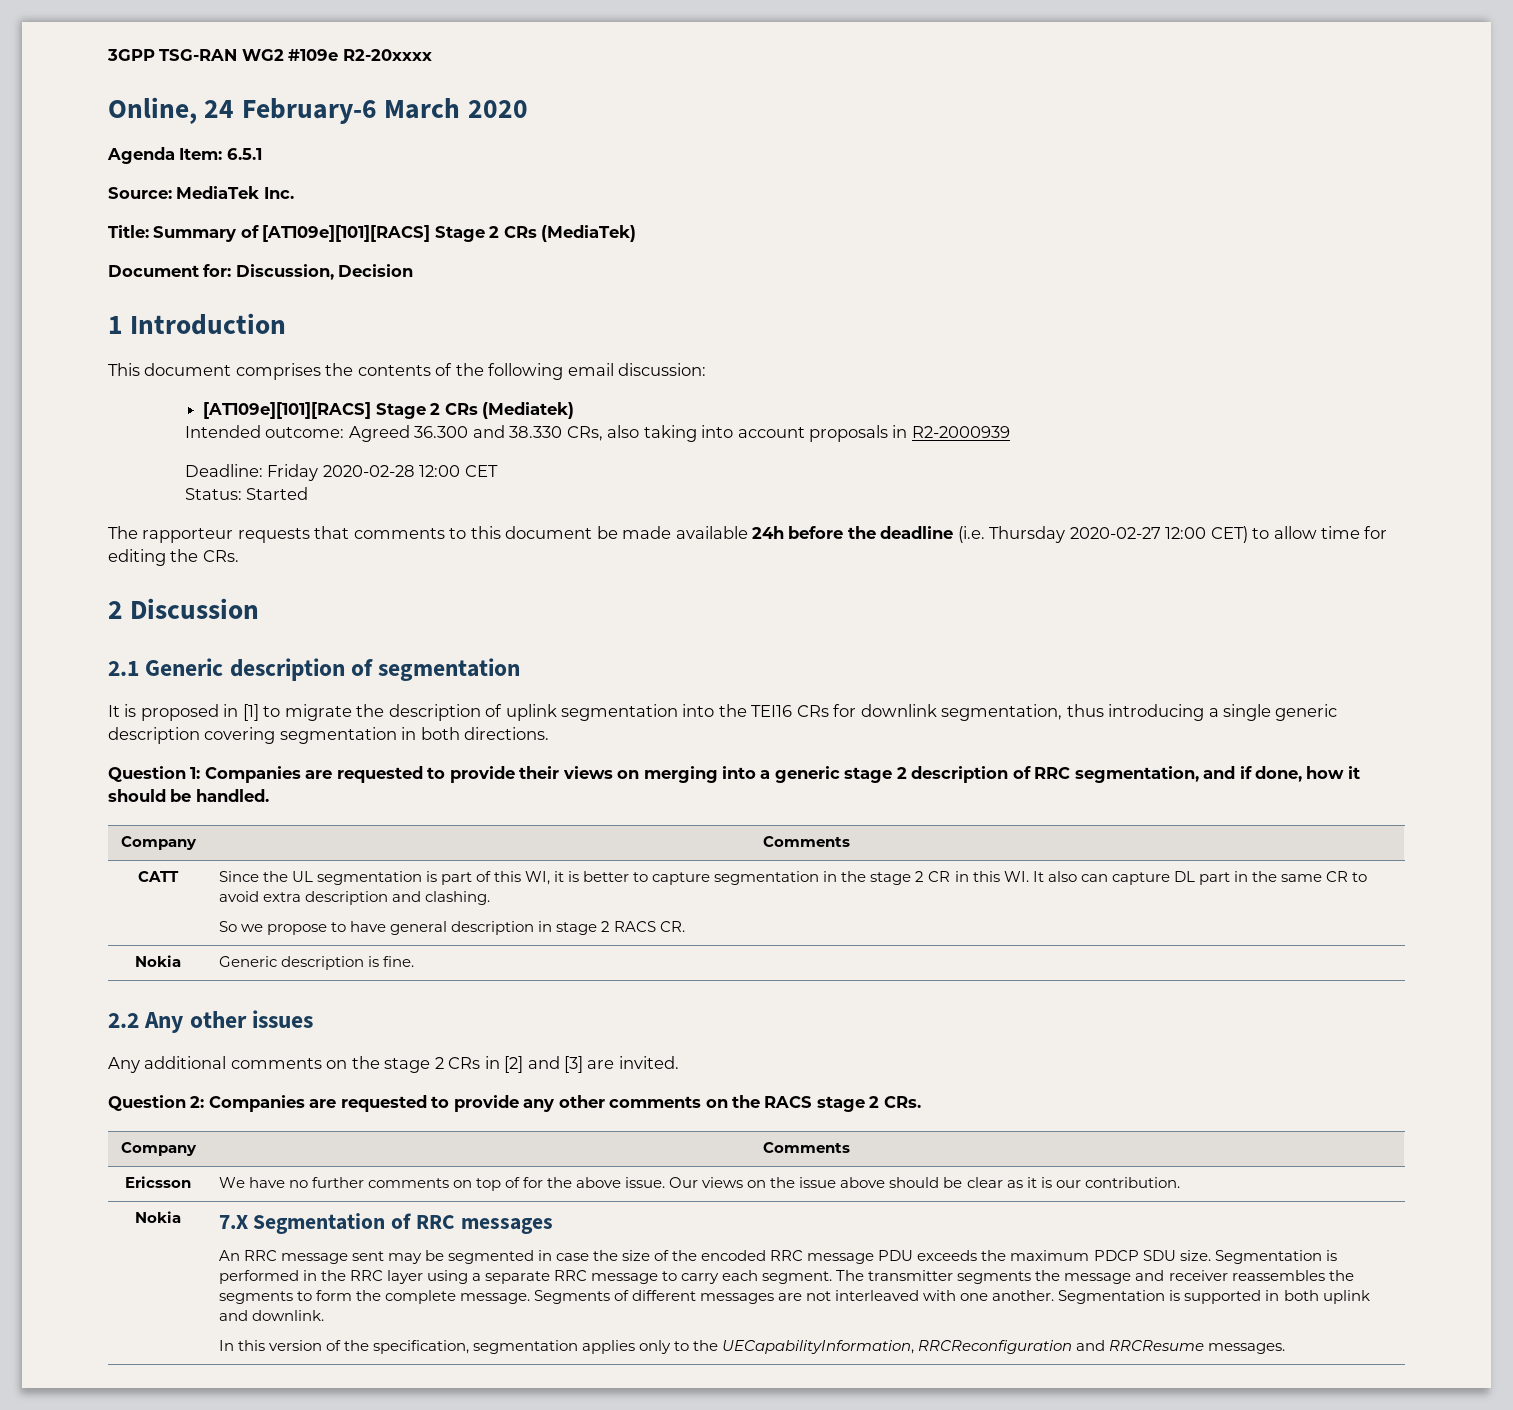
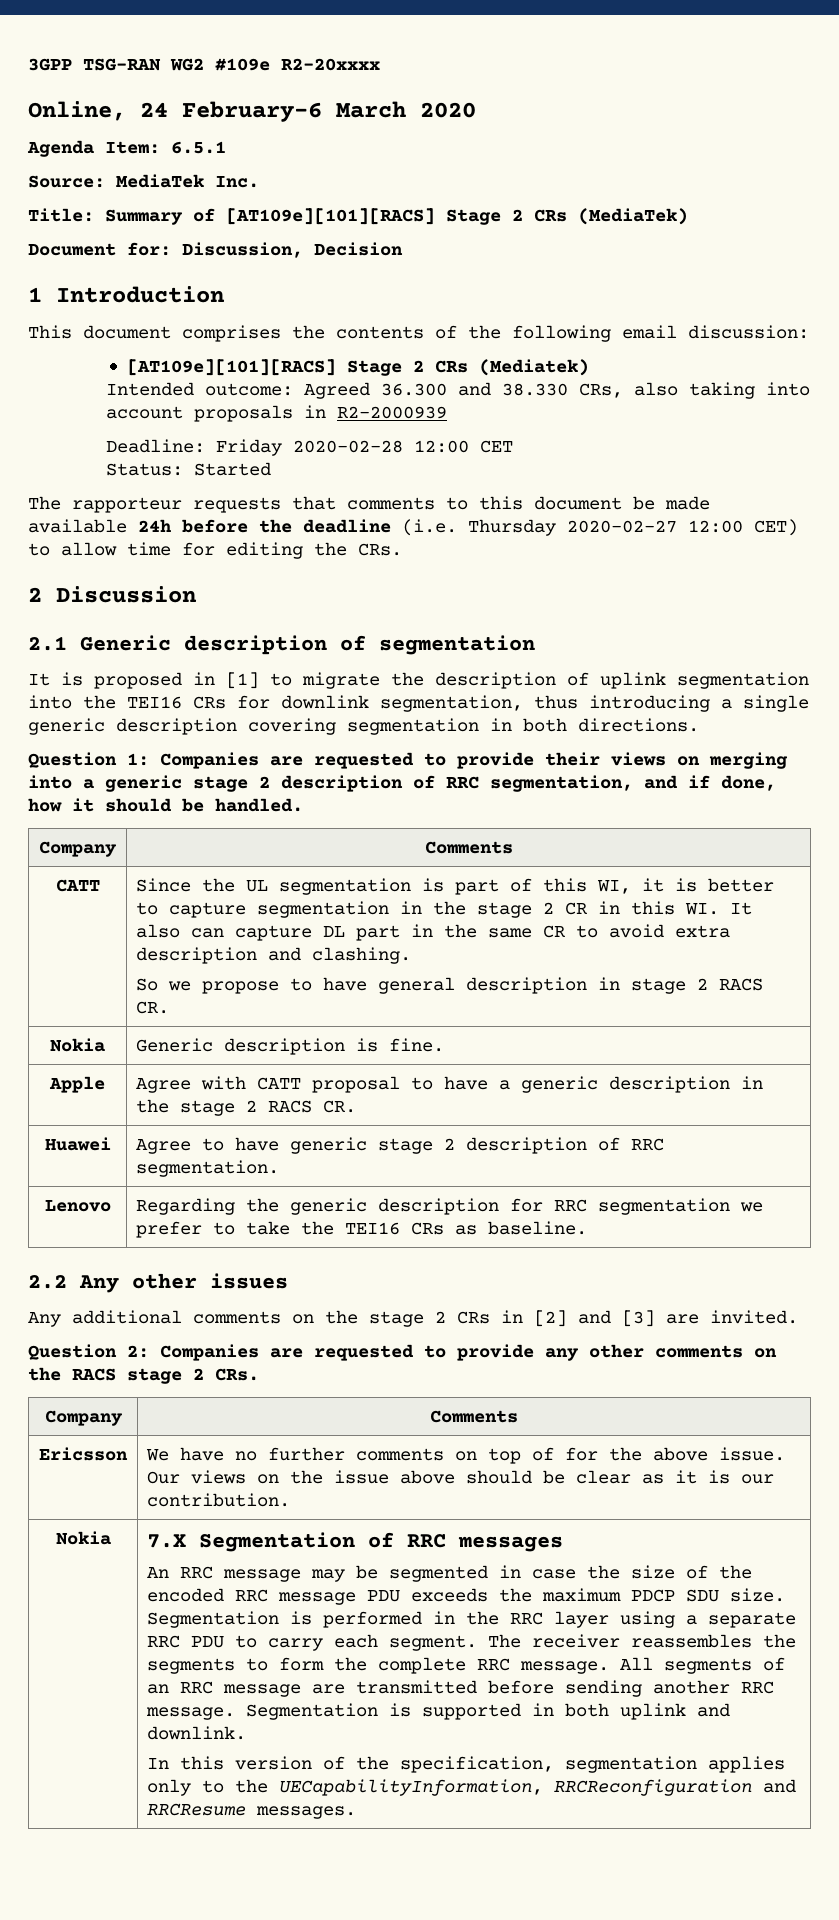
(414, 961) none -> [49,1076,105,1093] [136,1076,764,1093] [136,1099,357,1116] [44,1137,111,1151] [136,1137,665,1154] [136,1160,280,1177] [44,1200,111,1212] [136,1198,764,1215] [136,1221,588,1238] // Apple | Agree with CATT proposal to have a generic description in the stage 2 RACS CR. // Huawei | Agree to have generic stage 2 description of RRC segmentation. // Lenovo | Regarding the generic description for RRC segmentation we prefer to take the TEI16 CRs as baseline.
[351,1251,384,1261] sent -> (302, 1575) none
[590,1273,658,1284] message -> [191,1636,225,1648] PDU
[868,1270,1165,1284] transmitter segments the message and -> (522, 1641) none
[459,1290,1055,1304] message. Segments of different messages are not interleaved with one another. -> [477,1657,786,1674] [147,1680,775,1697] [146,1707,236,1720] RRC message. All segments of an RRC message are transmitted before sending another RRC message.

